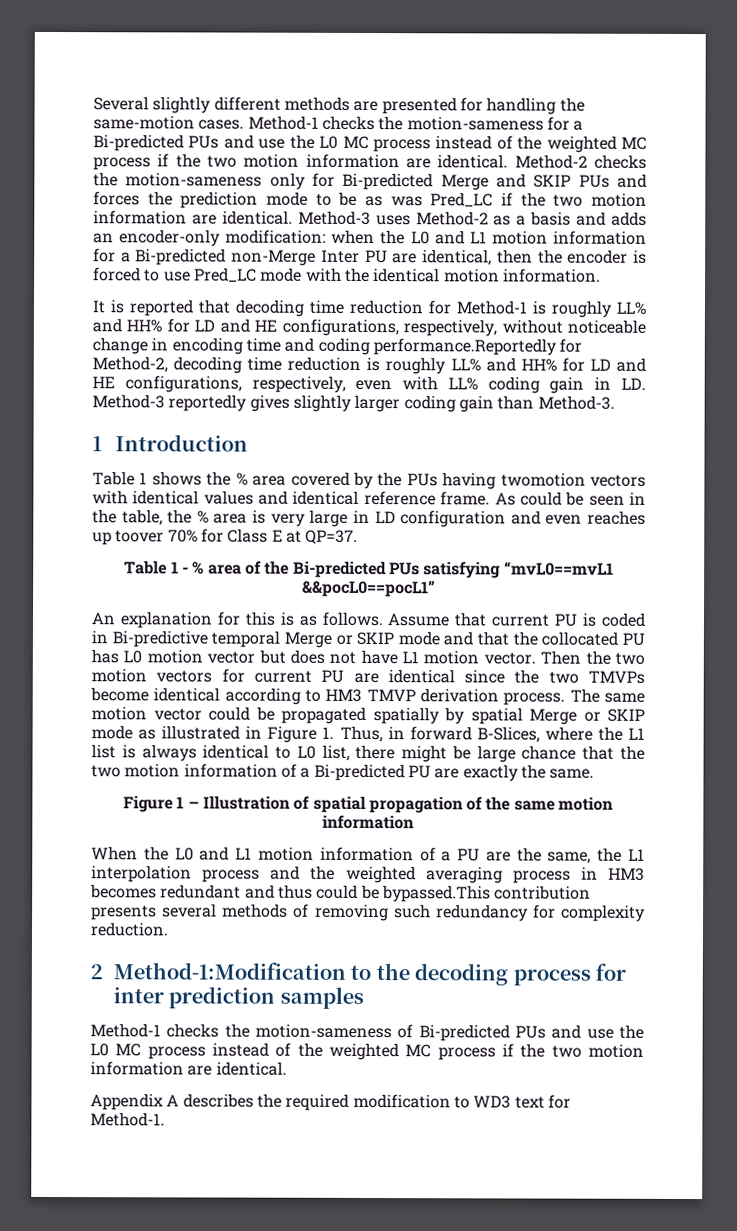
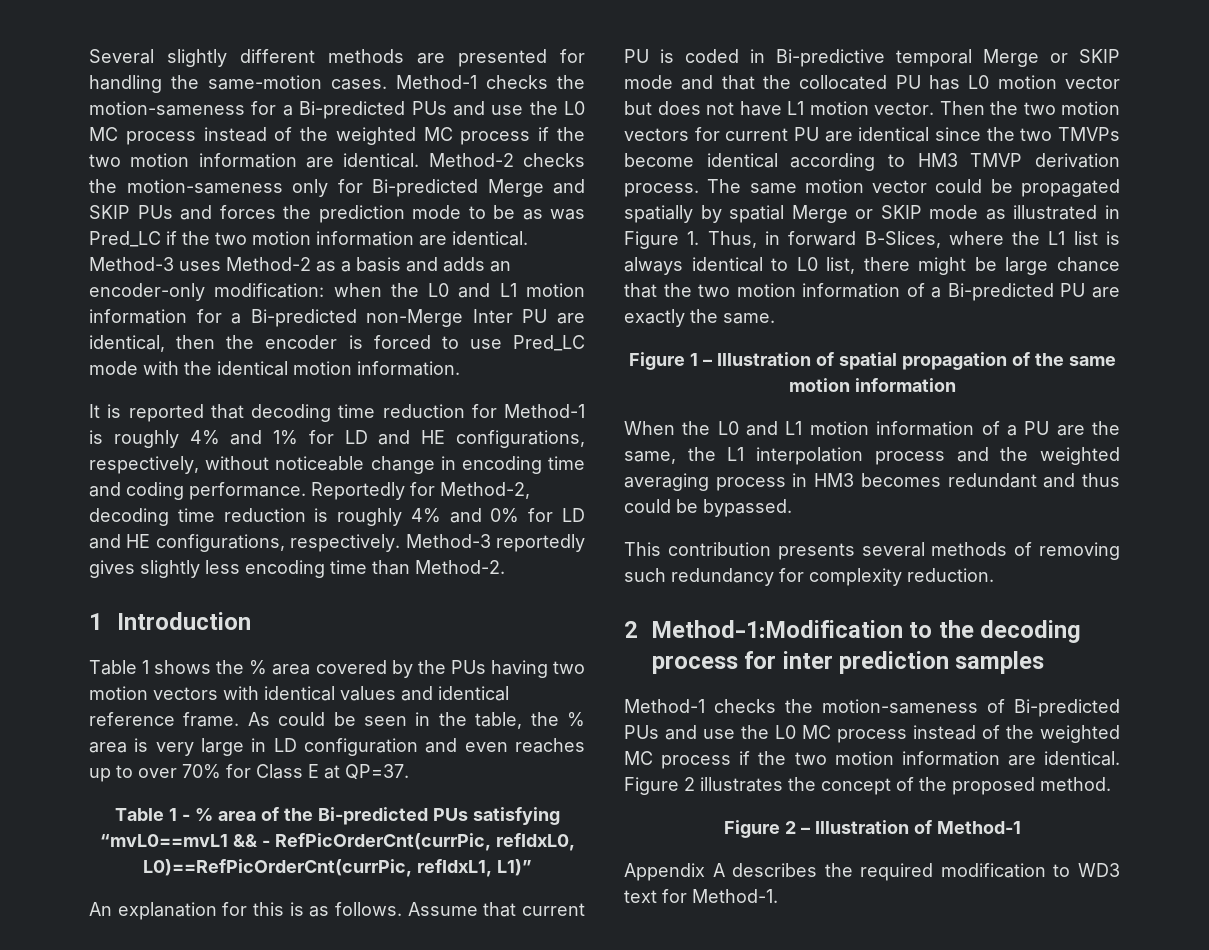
[616,301,646,315] [92,318,163,333] LL% and HH% -> [189,430,299,445] 4% and 1%
[372,338,557,356] performance.Reportedly -> [189,482,405,500] performance. Reportedly
[450,357,646,372] [92,375,646,394] [92,394,615,413] LL% and HH% for LD and HE configurations, respectively, even with LL% coding gain in LD. Method-3 reportedly gives slightly larger coding gain than Method-3. -> [410,508,585,523] [89,534,585,552] [89,560,505,578] 4% and 0% for LD and HE configurations, respectively. Method-3 reportedly gives slightly less encoding time than Method-2.
[500,472,586,487] twomotion -> [552,661,585,674] [89,686,148,700] two motion
[115,530,165,543] toover -> [116,765,177,778] to over
[302,579,436,598] &&pocL0==pocL1” -> [232,833,575,851] [142,859,532,877] && - RefPicOrderCnt(currPic, refIdxL0, L0)==RefPicOrderCnt(currPic, refIdxL1, L1)”
[381,885,491,903] bypassed.This -> [703,499,792,517] [624,542,661,556] bypassed. // This
(287, 1068) none -> [624,777,1111,795] [723,820,1021,838] Figure 2 illustrates the concept of the proposed method. // Figure 2 – Illustration of Method-1

